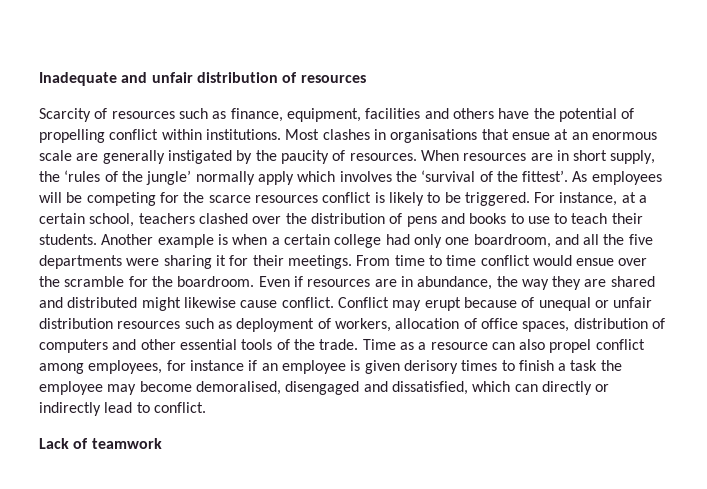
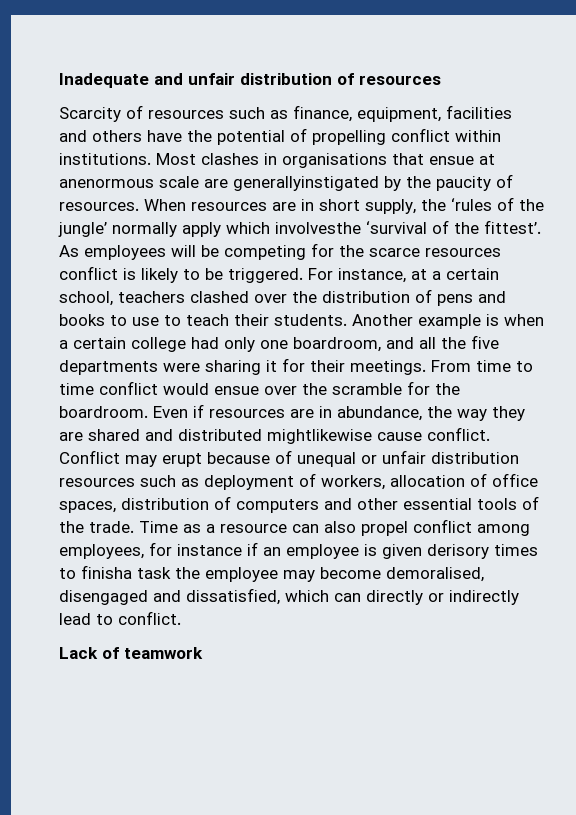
[571,132,657,140] [39,150,232,164] an enormous scale are generally instigated -> [59,176,379,191] anenormous scale are generallyinstigated
[339,171,417,182] involves the -> [275,222,361,234] involvesthe
[141,297,236,311] might likewise -> [267,429,372,444] mightlikewise
[518,360,567,371] finish a -> [81,565,132,579] finisha

